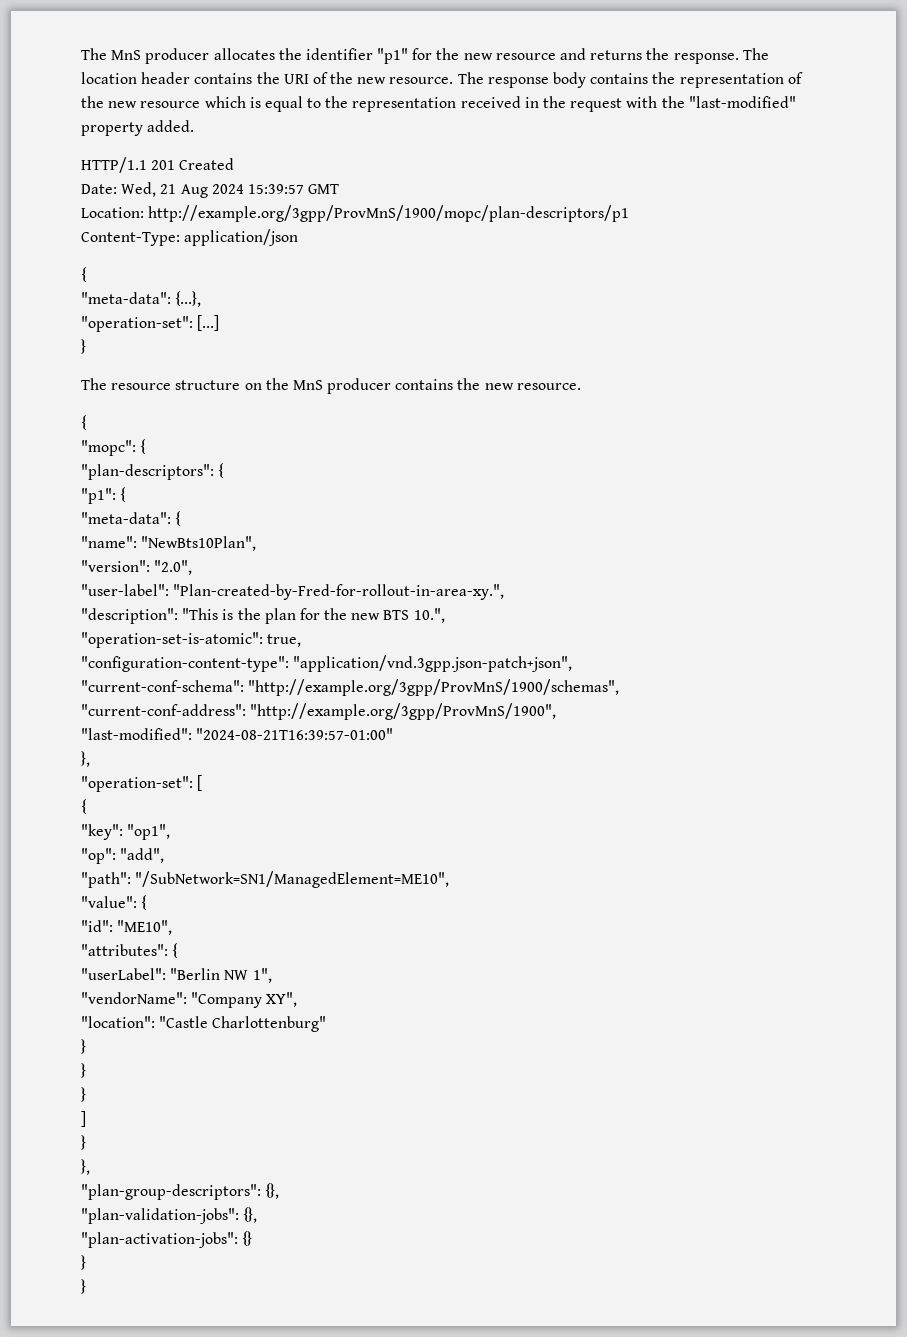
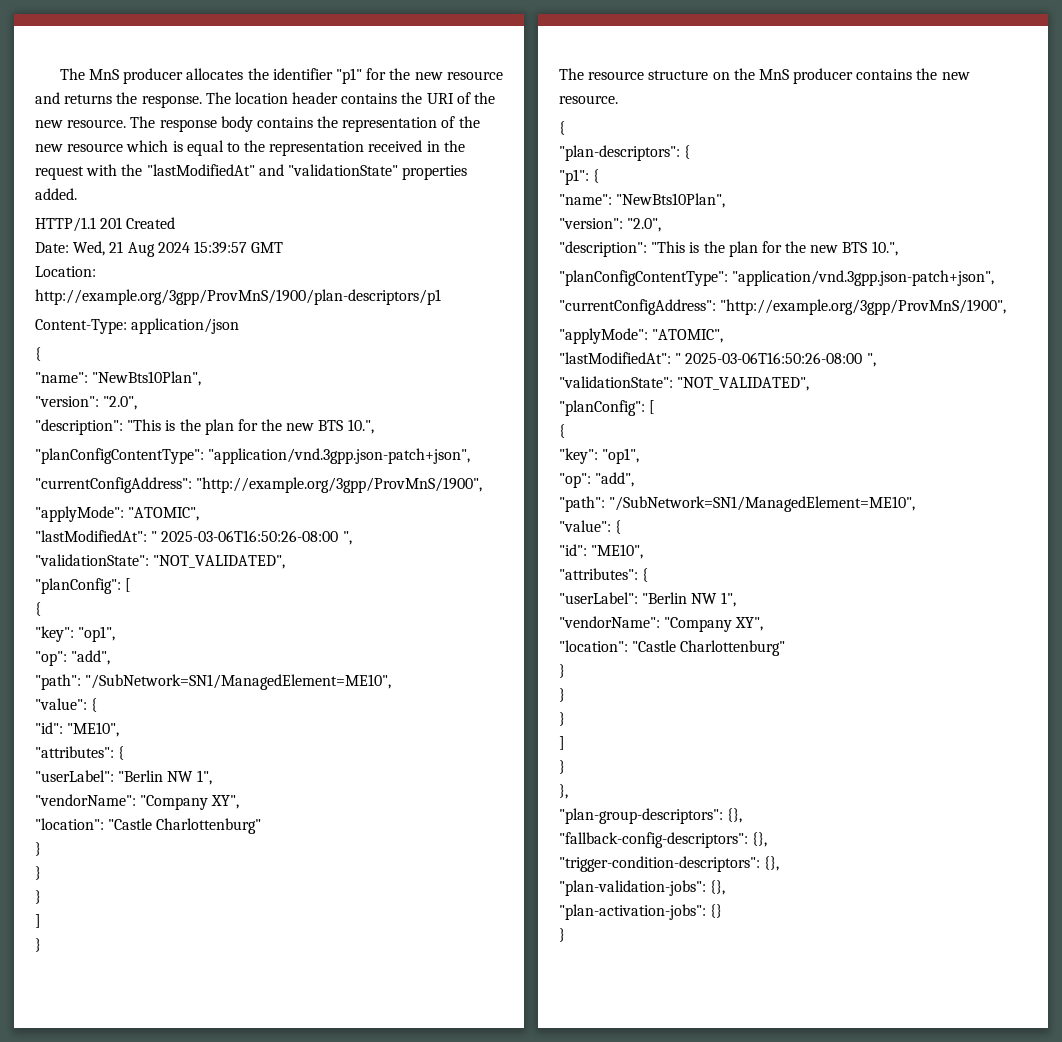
[688,96,796,108] [81,122,143,136] "last-modified" property -> [146,164,468,180] "lastModifiedAt" and "validationState" properties
[148,205,630,222] http://example.org/3gpp/ProvMnS/1900/mopc/plan-descriptors/p1 -> [35,289,441,305] http://example.org/3gpp/ProvMnS/1900/plan-descriptors/p1
[81,291,202,307] [81,315,220,332] "meta-data": {...}, // "operation-set": [...] -> [35,371,202,386] [35,396,138,410] [35,419,374,435] [35,448,471,464] [35,477,483,493] [35,506,200,522] [35,530,352,545] [35,554,286,569] [35,578,132,594] [35,602,41,616] [35,626,116,642] [35,650,111,666] [35,674,392,690] [35,698,98,712] [35,722,120,737] [35,746,125,760] [35,770,212,785] [35,794,240,810] [35,818,262,834] [35,842,41,856] [35,866,41,880] [35,890,41,904] [35,914,41,928] "name": "NewBts10Plan", // "version": "2.0", // "description": "This is the plan for the new BTS 10.", // "planConfigContentType": "application/vnd.3gpp.json-patch+json", // "currentConfigAddress": "http://example.org/3gpp/ProvMnS/1900", // "applyMode": "ATOMIC", // "lastModifiedAt": " 2025-03-06T16:50:26-08:00 ", // "validationState": "NOT_VALIDATED", // "planConfig": [ // { // "key": "op1", // "op": "add", // "path": "/SubNetwork=SN1/ManagedElement=ME10", // "value": { // "id": "ME10", // "attributes": { // "userLabel": "Berlin NW 1", // "vendorName": "Company XY", // "location": "Castle Charlottenburg" // } // } // } // ]
[81,439,147,456] // "mopc": { -> (565, 128) none
[81,511,182,526] [81,536,257,551] [81,560,193,575] [81,584,505,600] // "meta-data": { // "name": "NewBts10Plan", // "version": "2.0", // "user-label": "Plan-created-by-Fred-for-rollout-in-area-xy.", -> [559,193,726,208] [559,218,662,232] // "name": "NewBts10Plan", // "version": "2.0",
[81,632,302,648] [81,655,573,672] [81,679,620,696] [81,703,557,720] [81,728,394,740] [81,751,90,767] [81,776,193,792] "operation-set-is-atomic": true, // "configuration-content-type": "application/vnd.3gpp.json-patch+json", // "current-conf-schema": "http://example.org/3gpp/ProvMnS/1900/schemas", // "current-conf-address": "http://example.org/3gpp/ProvMnS/1900", // "last-modified": "2024-08-21T16:39:57-01:00" // }, // "operation-set": -> [559,270,995,286] [559,299,1007,315] [559,328,724,344] [559,352,876,367] [559,376,810,391] [559,400,645,416] "planConfigContentType": "application/vnd.3gpp.json-patch+json", // "currentConfigAddress": "http://example.org/3gpp/ProvMnS/1900", // "applyMode": "ATOMIC", // "lastModifiedAt": " 2025-03-06T16:50:26-08:00 ", // "validationState": "NOT_VALIDATED", // "planConfig":
(280, 1191) none -> [559,832,768,848] [559,856,780,872] // "fallback-config-descriptors": {}, // "trigger-condition-descriptors": {},
[81,1279,86,1294] // } -> (565, 935) none

